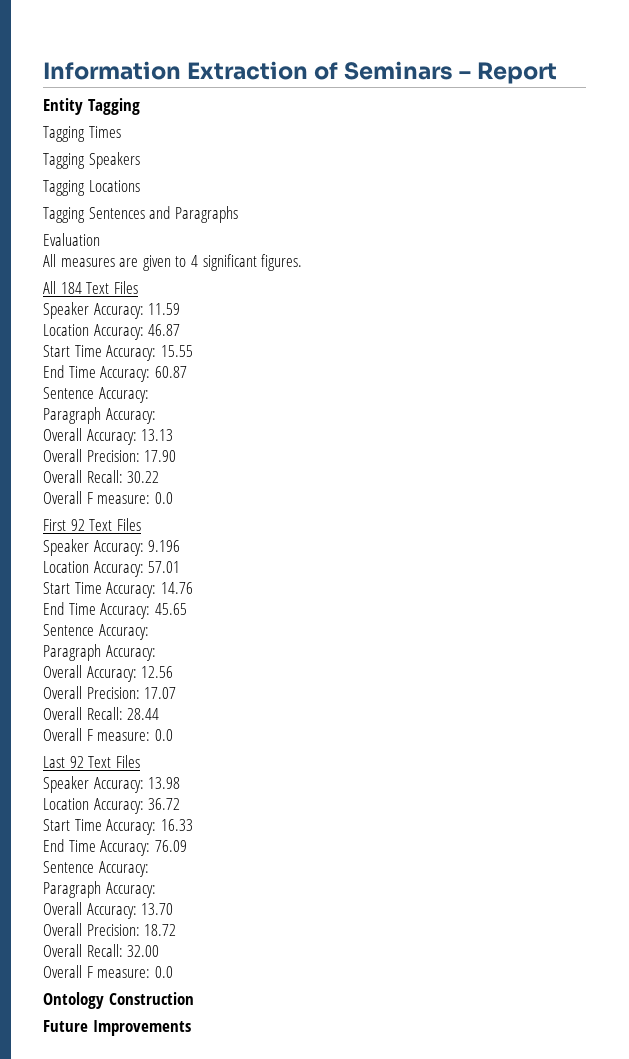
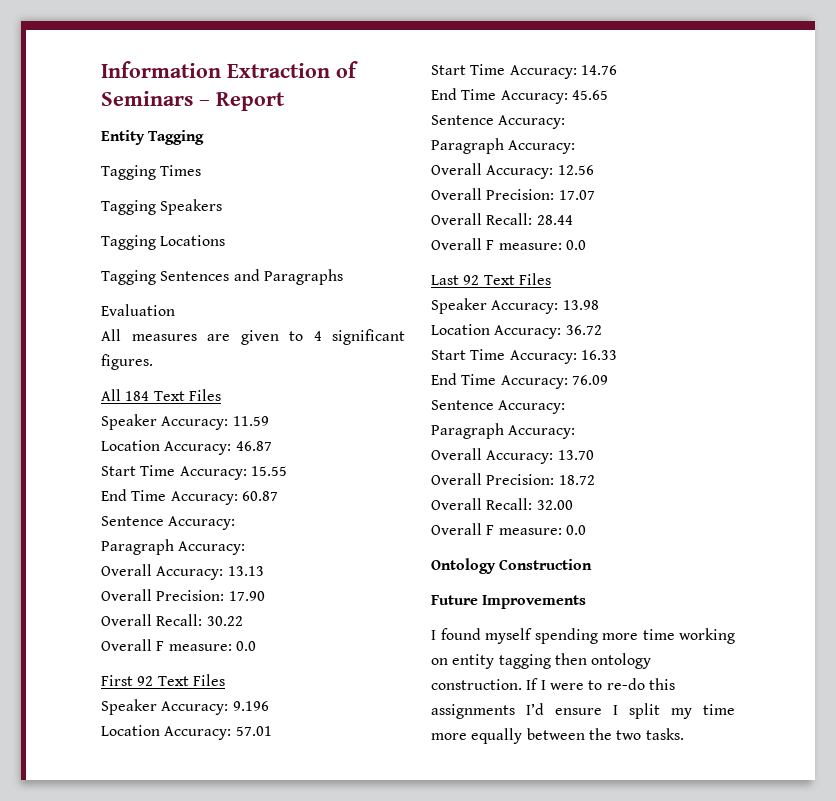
(191, 1028) none -> [431,628,735,644] [431,653,652,669] [431,678,675,690] [431,703,735,719] [431,728,684,744] // I found myself spending more time working on entity tagging then ontology construction. If I were to re-do this assignments I’d ensure I split my time more equally between the two tasks.

